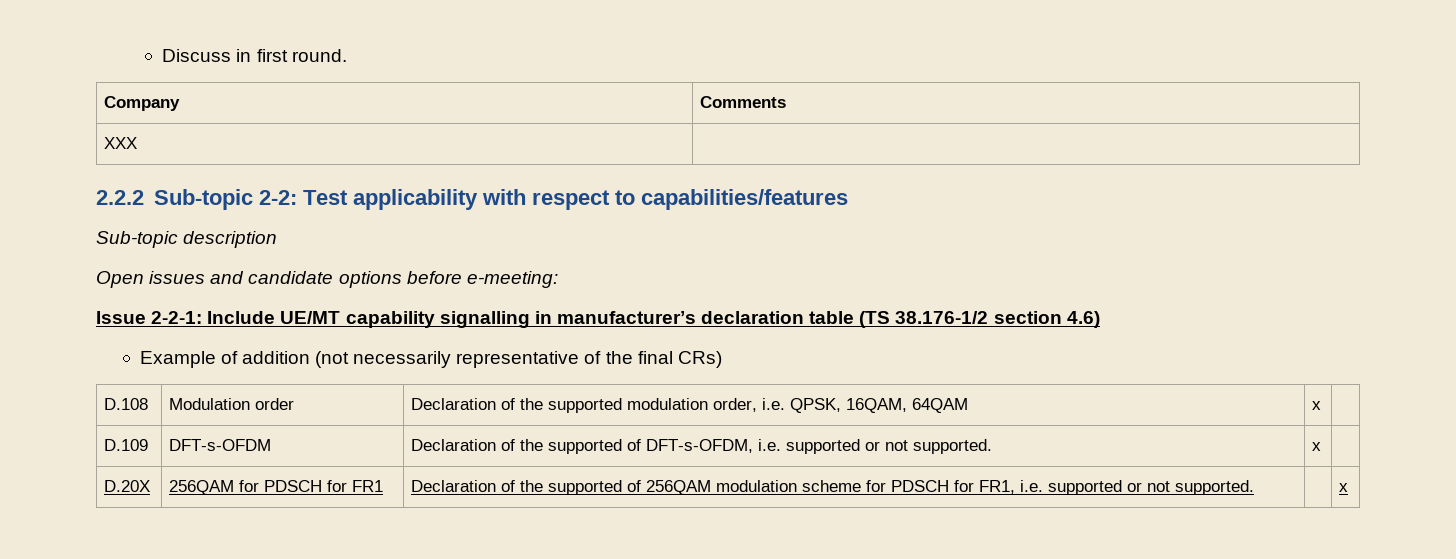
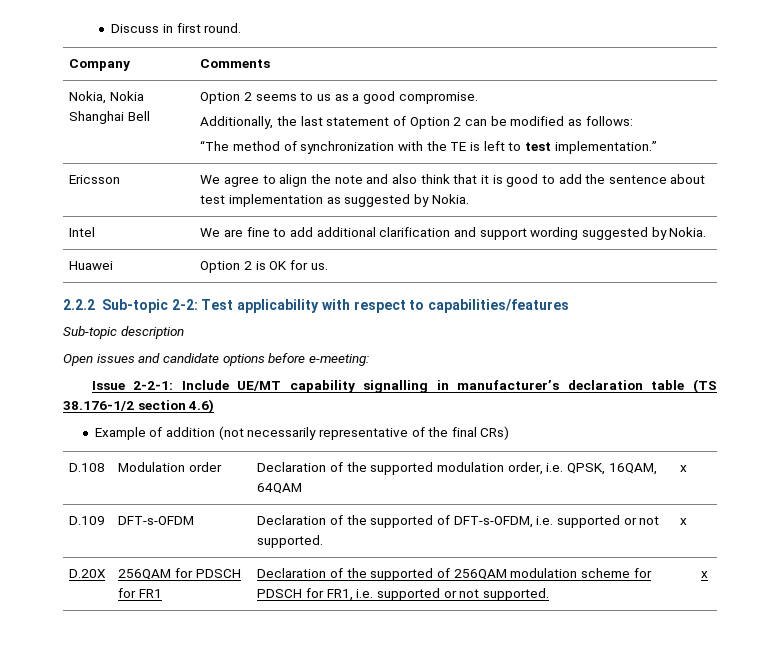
[104,137,138,149] XXX | -> [69,91,145,104] [69,111,151,124] [200,91,478,104] [200,116,633,129] [200,140,657,154] [69,175,121,184] [200,174,706,187] [200,194,469,207] [69,227,96,237] [200,227,707,240] [69,261,114,270] [200,260,328,273] Nokia, Nokia Shanghai Bell | Option 2 seems to us as a good compromise. // Additionally, the last statement of Option 2 can be modified as follows: // “The method of synchronization with the TE is left to test implementation.” // Ericsson | We agree to align the note and also think that it is good to add the sentence about test implementation as suggested by Nokia. // Intel | We are fine to add additional clarification and support wording suggested by Nokia. // Huawei | Option 2 is OK for us.

